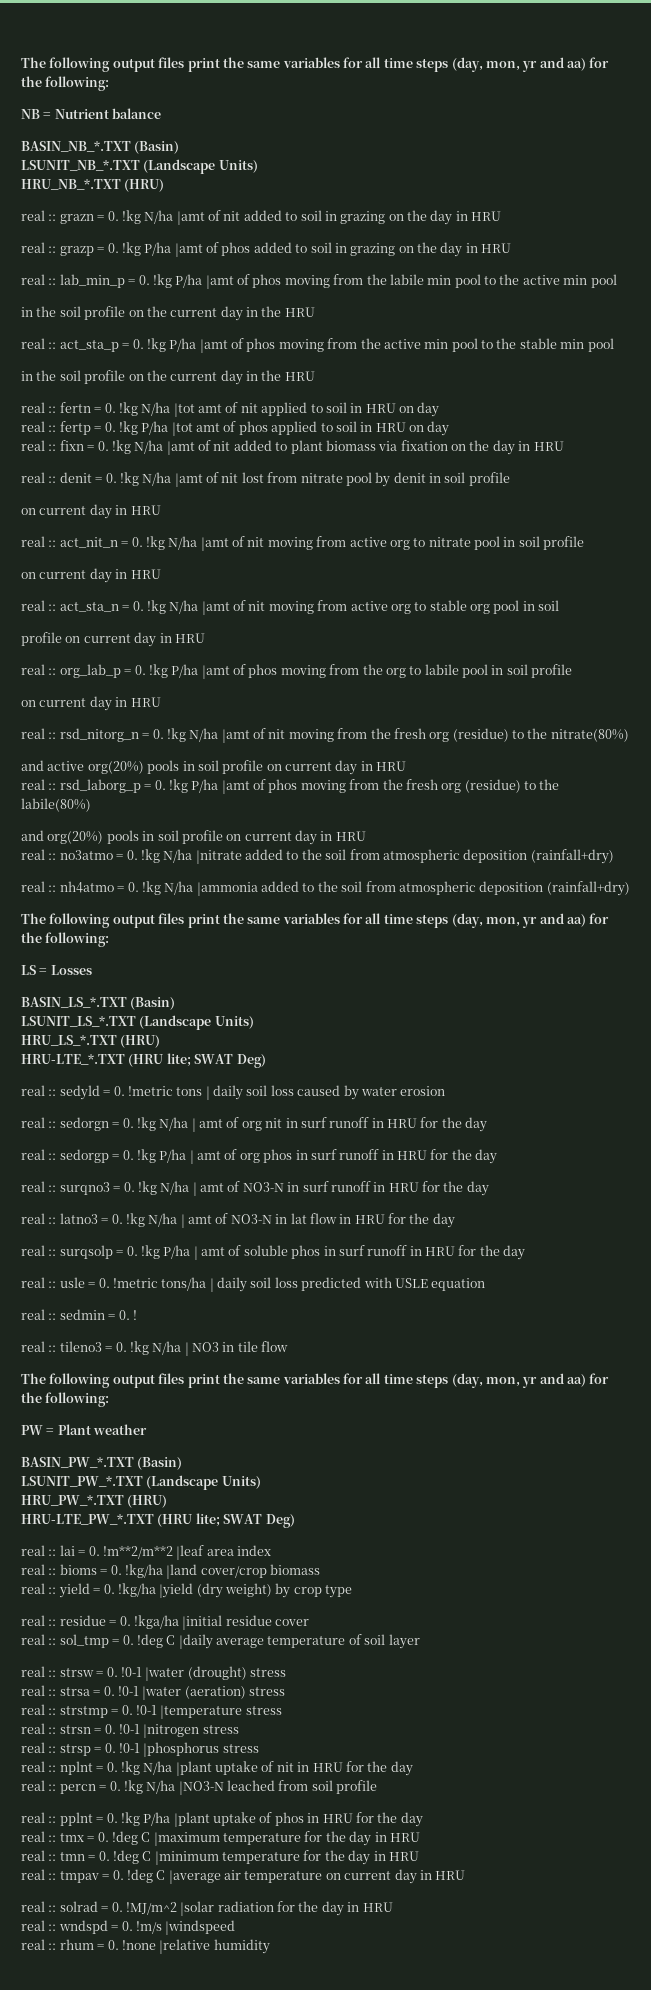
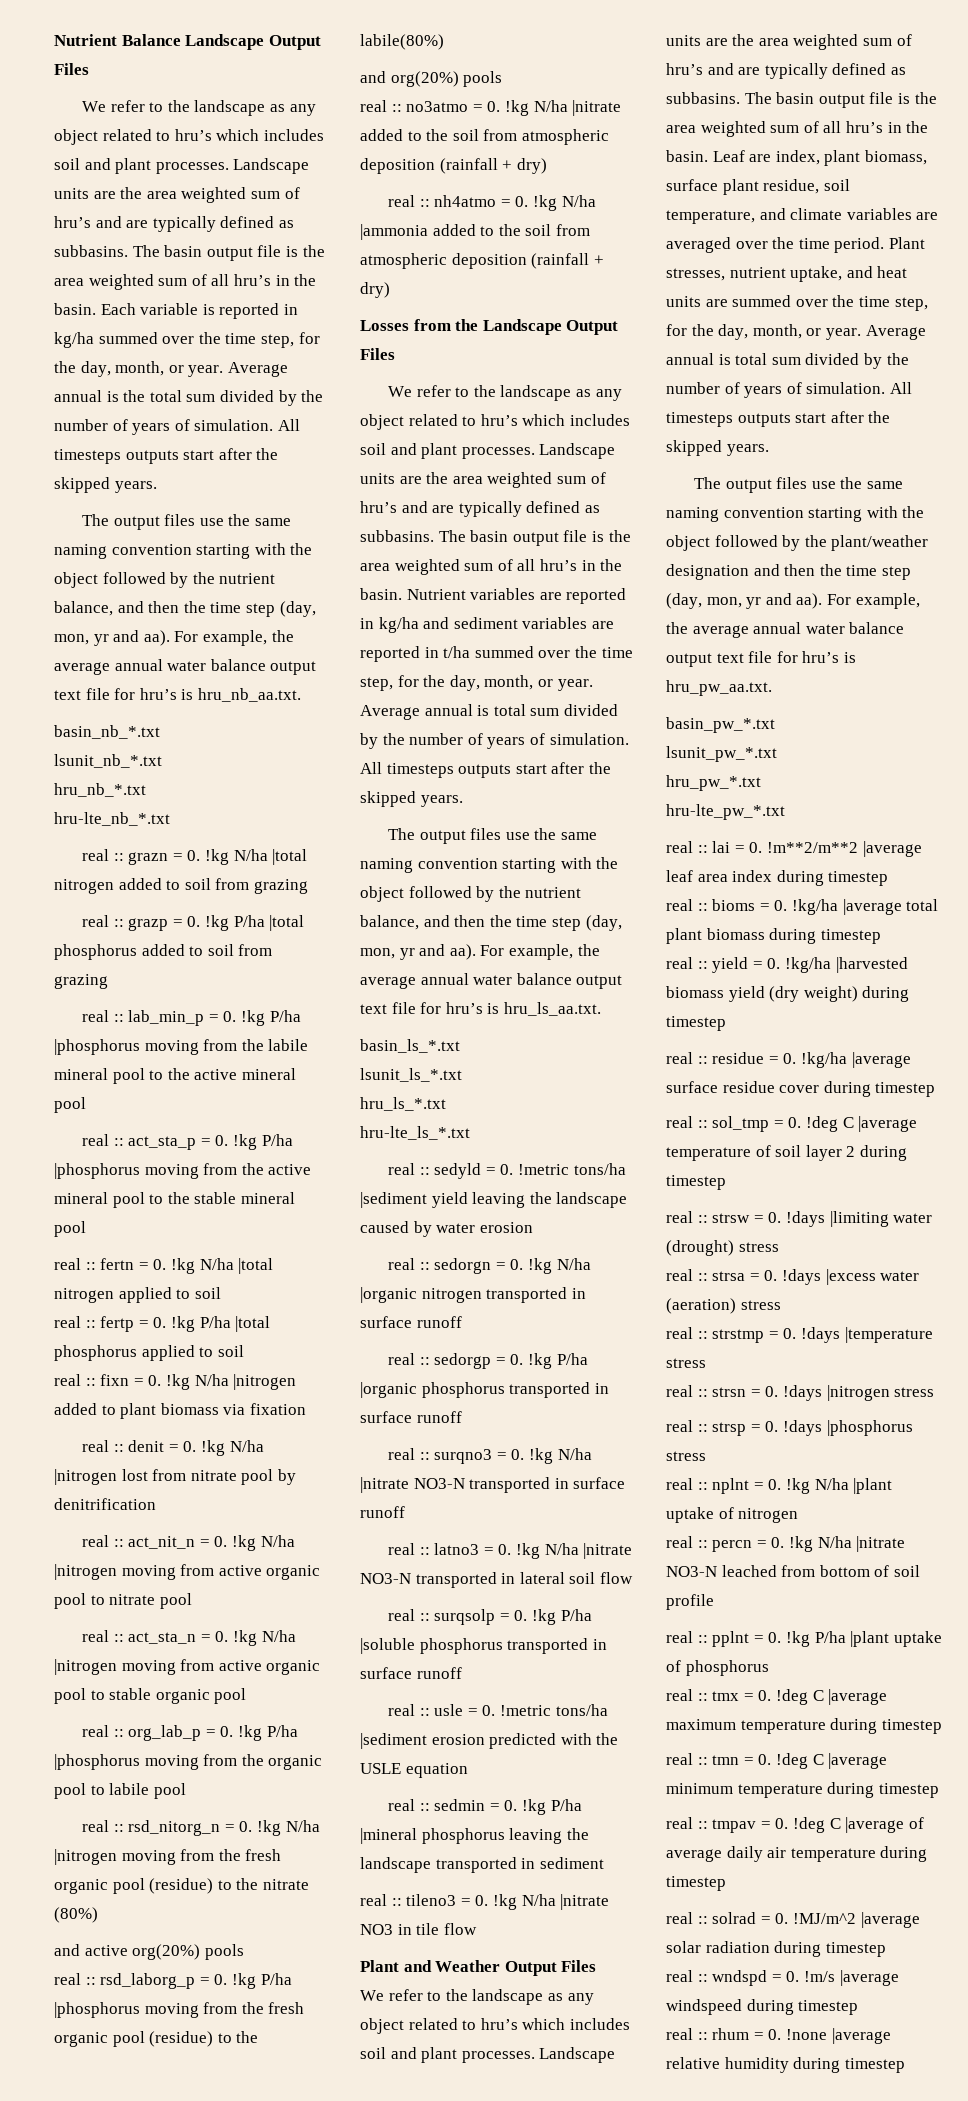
[21,57,610,72] [21,76,110,91] [21,108,162,119] [21,141,180,154] [21,159,258,174] [21,179,165,192] The following output files print the same variables for all time steps (day, mon, yr and aa) for the following: // NB = Nutrient balance // BASIN_NB_*.TXT (Basin) // LSUNIT_NB_*.TXT (Landscape Units) // HRU_NB_*.TXT (HRU) -> [54,34,321,50] [54,63,89,75] [82,100,316,116] [54,129,324,145] [54,158,310,174] [54,187,300,203] [54,216,294,232] [54,245,325,261] [54,274,317,290] [54,303,298,319] [54,332,320,348] [54,361,288,377] [54,390,324,406] [54,419,300,435] [54,448,279,464] [54,477,157,493] [82,514,292,530] [54,543,313,559] [54,572,276,588] [54,601,316,617] [54,630,294,646] [54,659,317,675] [54,688,301,702] [54,725,160,739] [54,754,162,768] [54,783,146,797] [54,812,170,826] Nutrient Balance Landscape Output Files // We refer to the landscape as any object related to hru’s which includes soil and plant processes. Landscape units are the area weighted sum of hru’s and are typically defined as subbasins. The basin output file is the area weighted sum of all hru’s in the basin. Each variable is reported in kg/ha summed over the time step, for the day, month, or year. Average annual is the total sum divided by the number of years of simulation. All timesteps outputs start after the skipped years. // The output files use the same naming convention starting with the object followed by the nutrient balance, and then the time step (day, mon, yr and aa). For example, the average annual water balance output text file for hru’s is hru_nb_aa.txt. // basin_nb_*.txt // lsunit_nb_*.txt // hru_nb_*.txt // hru-lte_nb_*.txt
[176,210,502,225] |amt of nit added to soil in grazing on the day in HRU -> [272,849,308,865] [54,878,308,894] |total nitrogen added to soil from grazing
[174,242,512,257] |amt of phos added to soil in grazing on the day in HRU -> [269,915,305,931] [54,944,273,960] [54,974,108,989] |total phosphorus added to soil from grazing
[205,274,282,289] |amt of phos -> [54,1039,140,1055] |phosphorus
[427,275,452,285] min -> [54,1068,108,1080] mineral
[563,274,617,288] [21,306,315,321] min pool // in the soil profile on the current day in the HRU -> [241,1068,296,1080] [54,1097,86,1113] mineral pool
[199,338,276,353] |amt of phos -> [54,1163,140,1179] |phosphorus
[424,339,449,349] min -> [54,1192,108,1204] mineral
[560,338,614,352] [21,370,315,385] min pool // in the soil profile on the current day in the HRU -> [240,1192,295,1204] [54,1221,86,1237] mineral pool
[173,402,440,417] |tot amt of nit applied to soil in HRU on day -> [238,1258,274,1274] [54,1287,221,1303] |total nitrogen applied to soil
[171,421,450,436] |tot amt of phos applied to soil in HRU on day -> [235,1316,271,1332] [54,1345,244,1361] |total phosphorus applied to soil
[166,440,231,455] |amt of nit -> [233,1374,297,1390] |nitrogen
[451,440,564,455] on the day in HRU -> (306, 1409) none
[174,472,239,487] |amt of nit -> [54,1469,117,1485] |nitrogen
[393,472,510,486] [21,504,161,519] denit in soil profile // on current day in HRU -> [54,1498,156,1510] denitrification
[200,536,410,551] |amt of nit moving from active org -> [54,1564,321,1580] [54,1593,86,1609] |nitrogen moving from active organic pool
[503,536,585,550] [21,568,161,583] in soil profile // on current day in HRU -> (192, 1601) none
[201,600,411,615] |amt of nit moving from active org -> [54,1659,321,1675] [54,1688,86,1704] |nitrogen moving from active organic pool
[470,600,560,614] [21,632,205,647] org pool in soil // profile on current day in HRU -> [155,1688,247,1704] organic pool
[201,664,406,679] |amt of phos moving from the org -> [54,1754,323,1770] [54,1783,86,1799] |phosphorus moving from the organic pool
[491,664,573,678] [21,696,161,711] in soil profile // on current day in HRU -> (186, 1791) none
[221,728,629,743] |amt of nit moving from the fresh org (residue) to the nitrate(80%) -> [54,1849,282,1865] [54,1878,309,1894] [54,1907,98,1923] |nitrogen moving from the fresh organic pool (residue) to the nitrate (80%)
[182,760,407,775] in soil profile on current day in HRU -> (244, 1952) none
[221,779,462,794] |amt of phos moving from the fresh org -> [54,2002,305,2018] [54,2031,145,2047] |phosphorus moving from the fresh organic pool
[142,830,366,845] in soil profile on current day in HRU -> (503, 79) none
[530,849,614,864] (rainfall+dry) -> [439,158,547,174] (rainfall + dry)
[546,881,630,896] [21,913,610,928] [21,932,110,947] [21,965,92,975] [21,997,176,1010] [21,1015,254,1030] [21,1035,161,1048] [21,1053,266,1068] (rainfall+dry) // The following output files print the same variables for all time steps (day, mon, yr and aa) for the following: // LS = Losses // BASIN_LS_*.TXT (Basin) // LSUNIT_LS_*.TXT (Landscape Units) // HRU_LS_*.TXT (HRU) // HRU-LTE_*.TXT (HRU lite; SWAT Deg) -> [531,253,604,269] [360,282,390,298] [360,319,619,335] [360,348,395,360] [388,385,622,401] [360,414,630,430] [360,443,616,459] [360,472,606,488] [360,501,600,517] [360,530,631,546] [360,559,623,575] [360,588,627,604] [360,617,614,633] [360,646,633,662] [360,675,593,691] [360,704,618,720] [360,733,629,749] [360,762,611,778] [360,791,463,807] [388,828,598,844] [360,857,619,873] [360,886,582,902] [360,915,622,931] [360,944,600,960] [360,973,623,989] [360,1002,601,1016] [360,1039,460,1053] [360,1068,462,1082] [360,1097,446,1111] [360,1126,470,1140] (rainfall + dry) // Losses from the Landscape Output Files // We refer to the landscape as any object related to hru’s which includes soil and plant processes. Landscape units are the area weighted sum of hru’s and are typically defined as subbasins. The basin output file is the area weighted sum of all hru’s in the basin. Nutrient variables are reported in kg/ha and sediment variables are reported in t/ha summed over the time step, for the day, month, or year. Average annual is total sum divided by the number of years of simulation. All timesteps outputs start after the skipped years. // The output files use the same naming convention starting with the object followed by the nutrient balance, and then the time step (day, mon, yr and aa). For example, the average annual water balance output text file for hru’s is hru_ls_aa.txt. // basin_ls_*.txt // lsunit_ls_*.txt // hru_ls_*.txt // hru-lte_ls_*.txt
[176,1085,294,1100] tons | daily soil loss -> [573,1163,626,1175] [360,1192,628,1208] tons/ha |sediment yield leaving the landscape
[191,1117,488,1132] | amt of org nit in surf runoff in HRU for the day -> [360,1287,586,1303] [360,1316,462,1328] |organic nitrogen transported in surface runoff
[189,1149,498,1164] | amt of org phos in surf runoff in HRU for the day -> [360,1382,609,1398] [360,1411,462,1423] |organic phosphorus transported in surface runoff
[192,1181,489,1196] | amt of NO3-N in surf runoff in HRU for the day -> [360,1477,626,1493] [360,1506,405,1518] |nitrate NO3-N transported in surface runoff
[180,1213,455,1228] | amt of NO3-N in lat flow in HRU for the day -> [583,1543,633,1559] [360,1572,633,1588] |nitrate NO3-N transported in lateral soil flow
[193,1245,526,1260] | amt of soluble phos in surf runoff in HRU for the day -> [360,1638,607,1654] [360,1667,462,1679] |soluble phosphorus transported in surface runoff
[209,1277,298,1292] | daily soil loss -> [360,1733,485,1749] |sediment erosion
(392, 1282) none -> [596,1733,619,1745] the
[132,1310,137,1320] ! -> [522,1799,582,1815] [360,1828,589,1844] [360,1857,604,1873] !kg P/ha |mineral phosphorus leaving the landscape transported in sediment
[184,1342,189,1356] | -> [560,1894,610,1910] |nitrate
[21,1373,610,1388] [21,1392,110,1407] [21,1424,148,1435] [21,1457,183,1470] [21,1475,261,1490] [21,1495,168,1508] [21,1513,295,1528] The following output files print the same variables for all time steps (day, mon, yr and aa) for the following: // PW = Plant weather // BASIN_PW_*.TXT (Basin) // LSUNIT_PW_*.TXT (Landscape Units) // HRU_PW_*.TXT (HRU) // HRU-LTE_PW_*.TXT (HRU lite; SWAT Deg) -> [360,1960,597,1976] [360,1989,594,2005] [360,2018,630,2034] [360,2047,616,2063] [666,34,912,50] [666,63,906,79] [666,92,937,108] [666,121,929,137] [666,150,927,166] [666,179,850,195] [666,208,939,224] [666,237,925,253] [666,266,908,282] [666,295,928,311] [666,324,926,340] [666,353,909,369] [666,382,912,398] [666,411,891,427] [666,440,769,456] [694,477,904,493] [666,506,925,522] [666,535,929,551] [666,564,911,580] [666,593,920,609] [666,622,905,638] [666,651,856,667] [666,680,772,696] [666,717,775,733] [666,746,777,762] [666,775,761,791] [666,804,785,820] Plant and Weather Output Files // We refer to the landscape as any object related to hru’s which includes soil and plant processes. Landscape units are the area weighted sum of hru’s and are typically defined as subbasins. The basin output file is the area weighted sum of all hru’s in the basin. Leaf are index, plant biomass, surface plant residue, soil temperature, and climate variables are averaged over the time period. Plant stresses, nutrient uptake, and heat units are summed over the time step, for the day, month, or year. Average annual is total sum divided by the number of years of simulation. All timesteps outputs start after the skipped years. // The output files use the same naming convention starting with the object followed by the plant/weather designation and then the time step (day, mon, yr and aa). For example, the average annual water balance output text file for hru’s is hru_pw_aa.txt. // basin_pw_*.txt // lsunit_pw_*.txt // hru_pw_*.txt // hru-lte_pw_*.txt
[176,1545,205,1560] |leaf -> [862,841,922,857] [666,870,693,882] |average leaf
(271, 1550) none -> [776,870,889,886] during timestep
[166,1564,320,1579] |land cover/crop biomass -> [842,899,939,915] [666,928,881,944] |average total plant biomass during timestep
[159,1583,353,1598] |yield (dry weight) by crop type -> [835,957,908,973] [666,986,910,1002] [666,1016,726,1031] |harvested biomass yield (dry weight) during timestep
[133,1615,223,1630] !kga/ha |initial -> [800,1052,911,1068] [666,1081,718,1093] !kg/ha |average surface
(309, 1622) none -> [823,1081,936,1097] during timestep
[178,1634,264,1649] |daily average -> [858,1116,918,1132] |average
(420, 1641) none -> [846,1145,907,1161] [666,1175,726,1190] 2 during timestep
[120,1667,185,1681] !0-1 |water -> [785,1211,933,1227] !days |limiting water
[117,1686,182,1700] !0-1 |water -> [781,1269,920,1285] !days |excess water
[135,1705,157,1715] !0-1 -> [800,1327,840,1343] !days
[118,1724,140,1734] !0-1 -> [782,1385,822,1401] !days
[118,1743,140,1753] !0-1 -> [782,1420,822,1436] !days
[276,1761,413,1776] nit in HRU for the day -> [738,1508,799,1523] nitrogen
[178,1780,309,1795] |NO3-N leached from -> [856,1536,906,1552] [666,1565,890,1577] |nitrate NO3-N leached from bottom of
[274,1812,423,1827] phos in HRU for the day -> [685,1660,769,1676] phosphorus
[153,1831,420,1846] |maximum temperature for the day in HRU -> [828,1689,888,1705] [666,1718,942,1734] |average maximum temperature during timestep
[154,1850,419,1865] |minimum temperature for the day in HRU -> [828,1753,888,1769] [666,1782,939,1798] |average minimum temperature during timestep
[224,1869,466,1884] air temperature on current day in HRU -> [908,1817,924,1829] [666,1846,928,1862] [666,1876,726,1891] of average daily air temperature during timestep
[180,1901,393,1916] |solar radiation for the day in HRU -> [860,1912,920,1928] [666,1941,886,1957] |average solar radiation during timestep
[165,1920,236,1935] |windspeed -> [839,1970,899,1986] [666,1999,859,2015] |average windspeed during timestep
[159,1939,270,1954] |relative humidity -> [831,2028,891,2044] [666,2057,905,2073] |average relative humidity during timestep

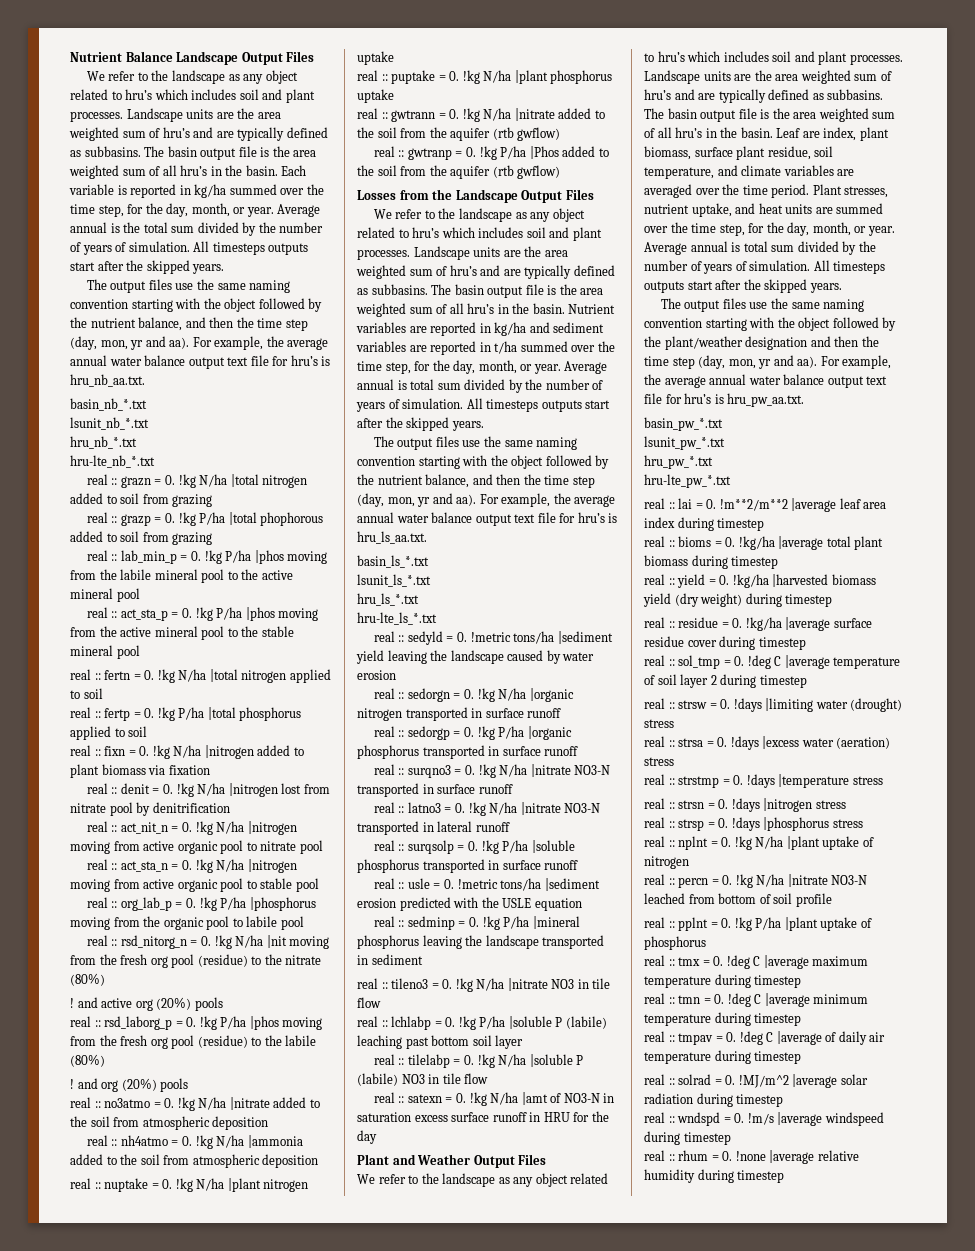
[54,944,137,960] phosphorus -> [260,512,324,526] phophorous
[54,1039,140,1055] |phosphorus -> [254,550,284,564] |phos
[54,1163,140,1179] |phosphorus -> [245,607,275,621] |phos
[155,1689,210,1704] organic -> (293, 883) none
[54,1849,282,1865] [54,1879,108,1894] |nitrogen moving from the fresh organic -> [266,935,330,949] [70,954,168,968] |nit moving from the fresh org
(98, 1915) none -> [70,998,74,1008] !
[132,1944,201,1960] org(20%) -> [135,997,192,1011] org (20%)
[54,2002,305,2018] [54,2031,259,2047] [360,34,444,50] [360,71,459,87] |phosphorus moving from the fresh organic pool (residue) to the labile(80%) // and org(20%) -> [249,1016,323,1030] [70,1035,317,1049] [70,1054,105,1067] [70,1078,157,1092] |phos moving from the fresh org pool (residue) to the labile (80%) // ! and org (20%)
[439,158,547,174] (rainfall + dry) -> (269, 1123) none
[531,253,604,269] [360,282,390,298] (rainfall + dry) -> [70,1178,309,1192] [357,51,394,65] [357,70,613,84] [357,89,394,103] [357,108,605,122] [357,127,561,141] [373,146,609,160] [357,165,561,179] // real :: nuptake = 0. !kg N/ha |plant nitrogen uptake // real :: puptake = 0. !kg N/ha |plant phosphorus uptake // real :: gwtrann = 0. !kg N/ha |nitrate added to the soil from the aquifer (rtb gwflow) // real :: gwtranp = 0. !kg P/ha |Phos added to the soil from the aquifer (rtb gwflow)
[569,1572,633,1584] soil flow -> [475,822,510,832] runoff
[434,1799,486,1811] sedmin -> [407,916,455,930] sedminp
(477, 1929) none -> [357,1016,607,1030] [357,1035,524,1049] [373,1054,584,1068] [357,1073,489,1086] [373,1092,615,1106] [357,1111,609,1122] [357,1130,377,1144] // real :: lchlabp = 0. !kg P/ha |soluble P (labile) leaching past bottom soil layer // real :: tilelabp = 0. !kg N/ha |soluble P (labile) NO3 in tile flow // real :: satexn = 0. !kg N/ha |amt of NO3-N in saturation excess surface runoff in HRU for the day
[666,1849,722,1862] average -> (837, 1037) none

